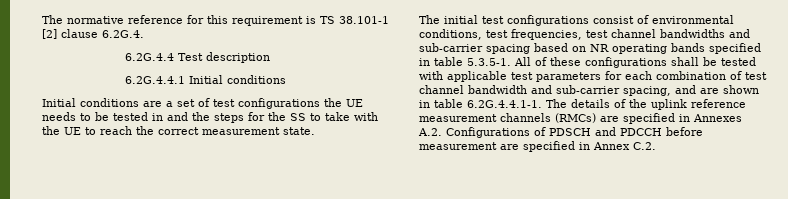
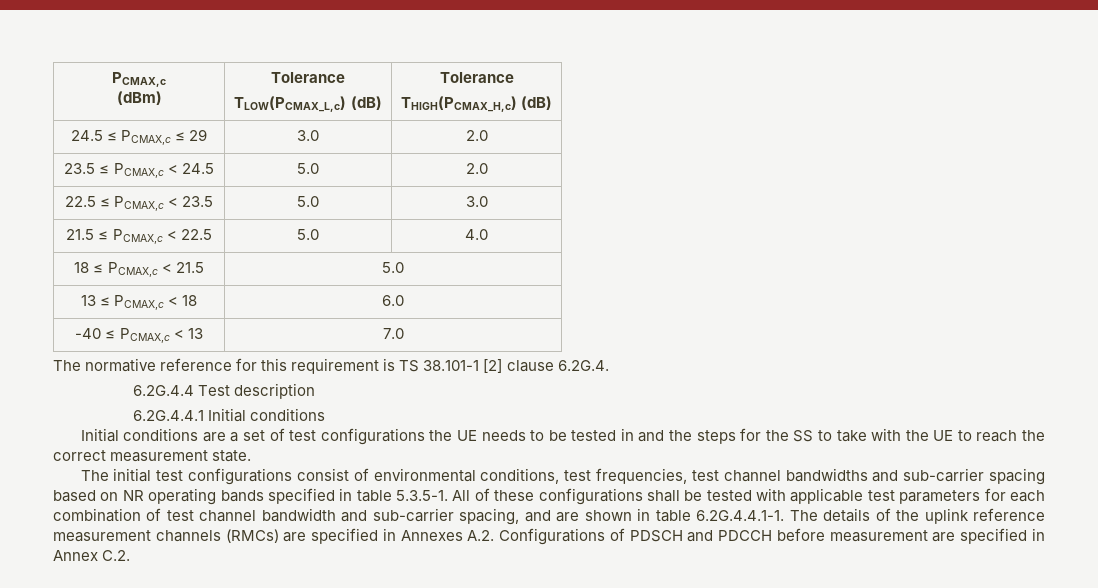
(42, 19) none -> [112,72,166,87] [116,91,162,105] [271,72,345,83] [234,96,382,112] [439,72,514,83] [400,96,553,112] [70,129,208,145] [297,130,319,141] [465,130,488,141] [64,163,214,178] [297,163,319,174] [465,163,488,174] [64,196,214,211] [297,196,319,207] [465,196,488,207] [66,229,212,244] [297,229,319,240] [465,229,488,240] [74,262,204,277] [382,262,404,273] [80,295,198,310] [382,295,404,306] [75,328,203,343] [382,328,404,339] PCMAX,c // (dBm) | Tolerance // TLOW(PCMAX_L,c) (dB) | Tolerance // THIGH(PCMAX_H,c) (dB) // 24.5 ≤ PCMAX,c ≤ 29 | 3.0 | 2.0 // 23.5 ≤ PCMAX,c < 24.5 | 5.0 | 2.0 // 22.5 ≤ PCMAX,c < 23.5 | 5.0 | 3.0 // 21.5 ≤ PCMAX,c < 22.5 | 5.0 | 4.0 // 18 ≤ PCMAX,c < 21.5 | 5.0 // 13 ≤ PCMAX,c < 18 | 6.0 // -40 ≤ PCMAX,c < 13 | 7.0 //

